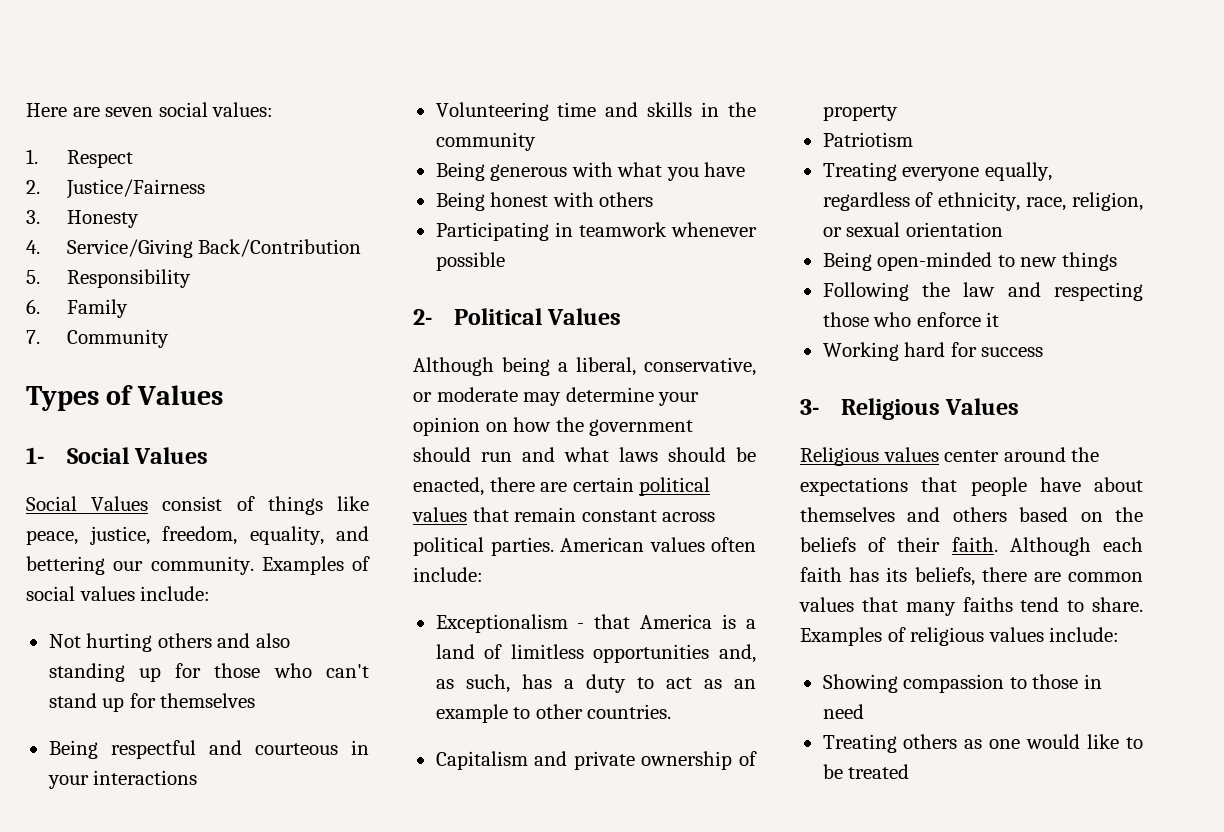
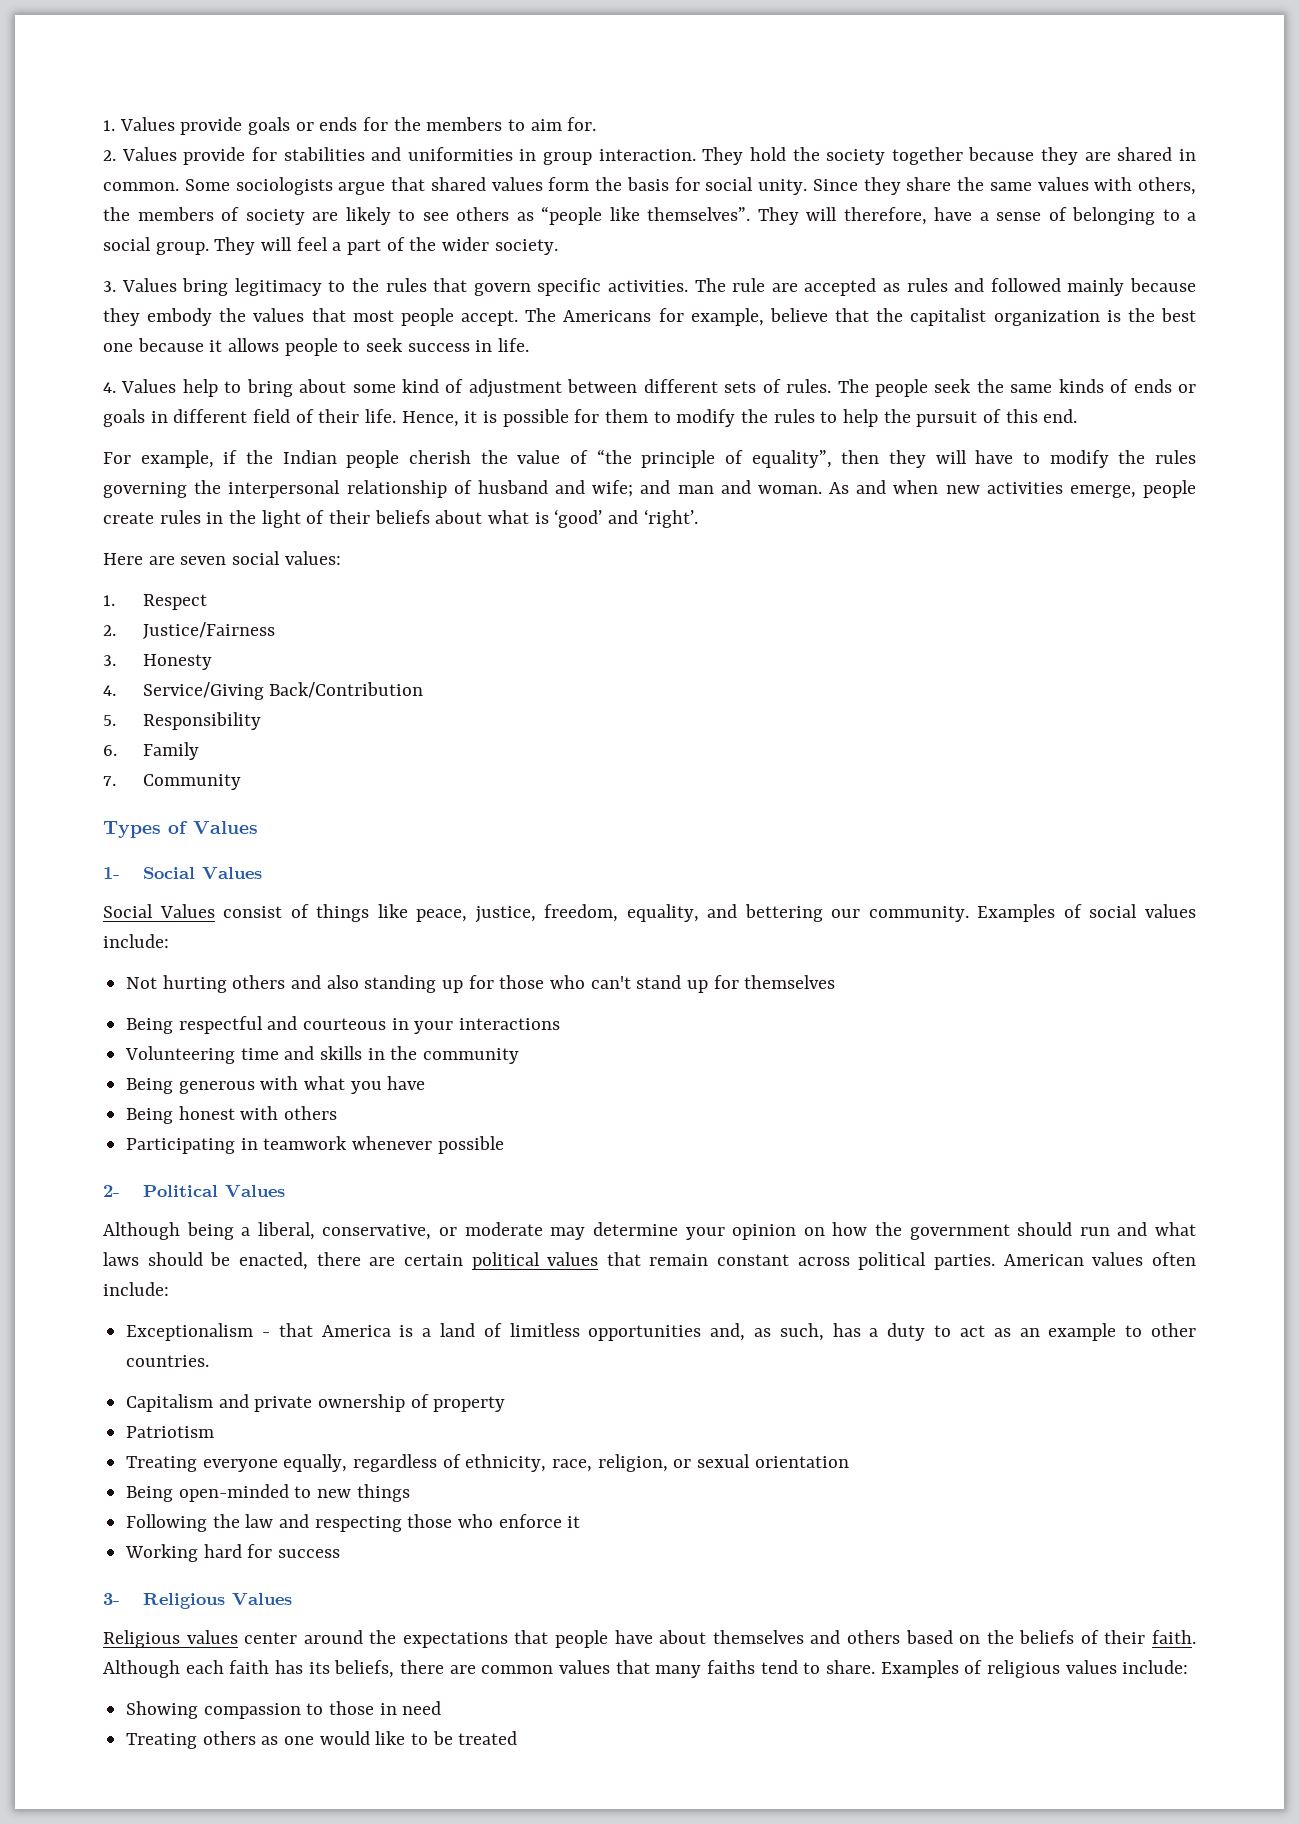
(26, 110) none -> [103,117,597,135] [103,147,1196,165] [103,177,1196,195] [103,206,1196,225] [103,237,558,255] [103,278,1197,296] [103,308,1196,326] [103,338,530,356] [103,379,1196,398] [103,409,1078,427] [103,449,1196,468] [103,480,1196,498] [103,509,698,528] 1. Values provide goals or ends for the members to aim for. // 2. Values provide for stabilities and uniformities in group interaction. They hold the society together because they are shared in common. Some sociologists argue that shared values form the basis for social unity. Since they share the same values with others, the members of society are likely to see others as “people like themselves”. They will therefore, have a sense of belonging to a social group. They will feel a part of the wider society. // 3. Values bring legitimacy to the rules that govern specific activities. The rule are accepted as rules and followed mainly because they embody the values that most people accept. The Americans for example, believe that the capitalist organization is the best one because it allows people to seek success in life. // 4. Values help to bring about some kind of adjustment between different sets of rules. The people seek the same kinds of ends or goals in different field of their life. Hence, it is possible for them to modify the rules to help the pursuit of this end. // For example, if the Indian people cherish the value of “the principle of equality”, then they will have to modify the rules governing the interpersonal relationship of husband and wife; and man and woman. As and when new activities emerge, people create rules in the light of their beliefs about what is ‘good’ and ‘right’. //

